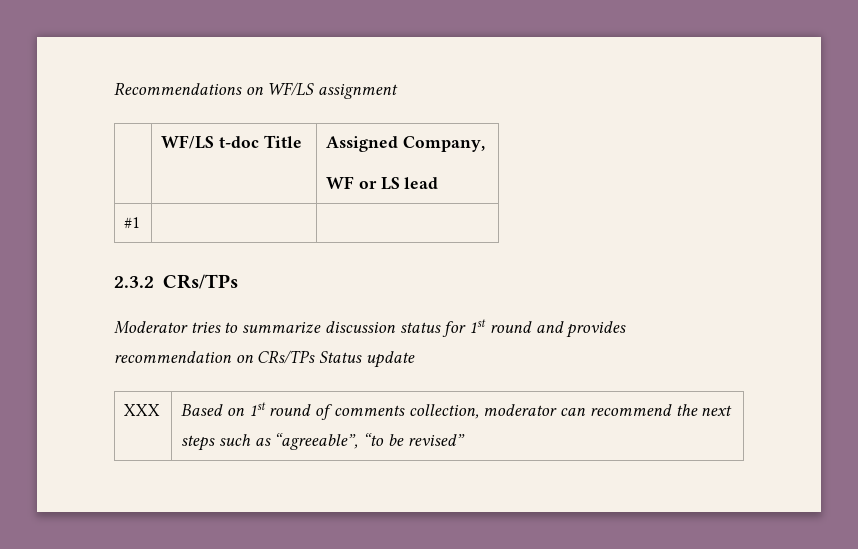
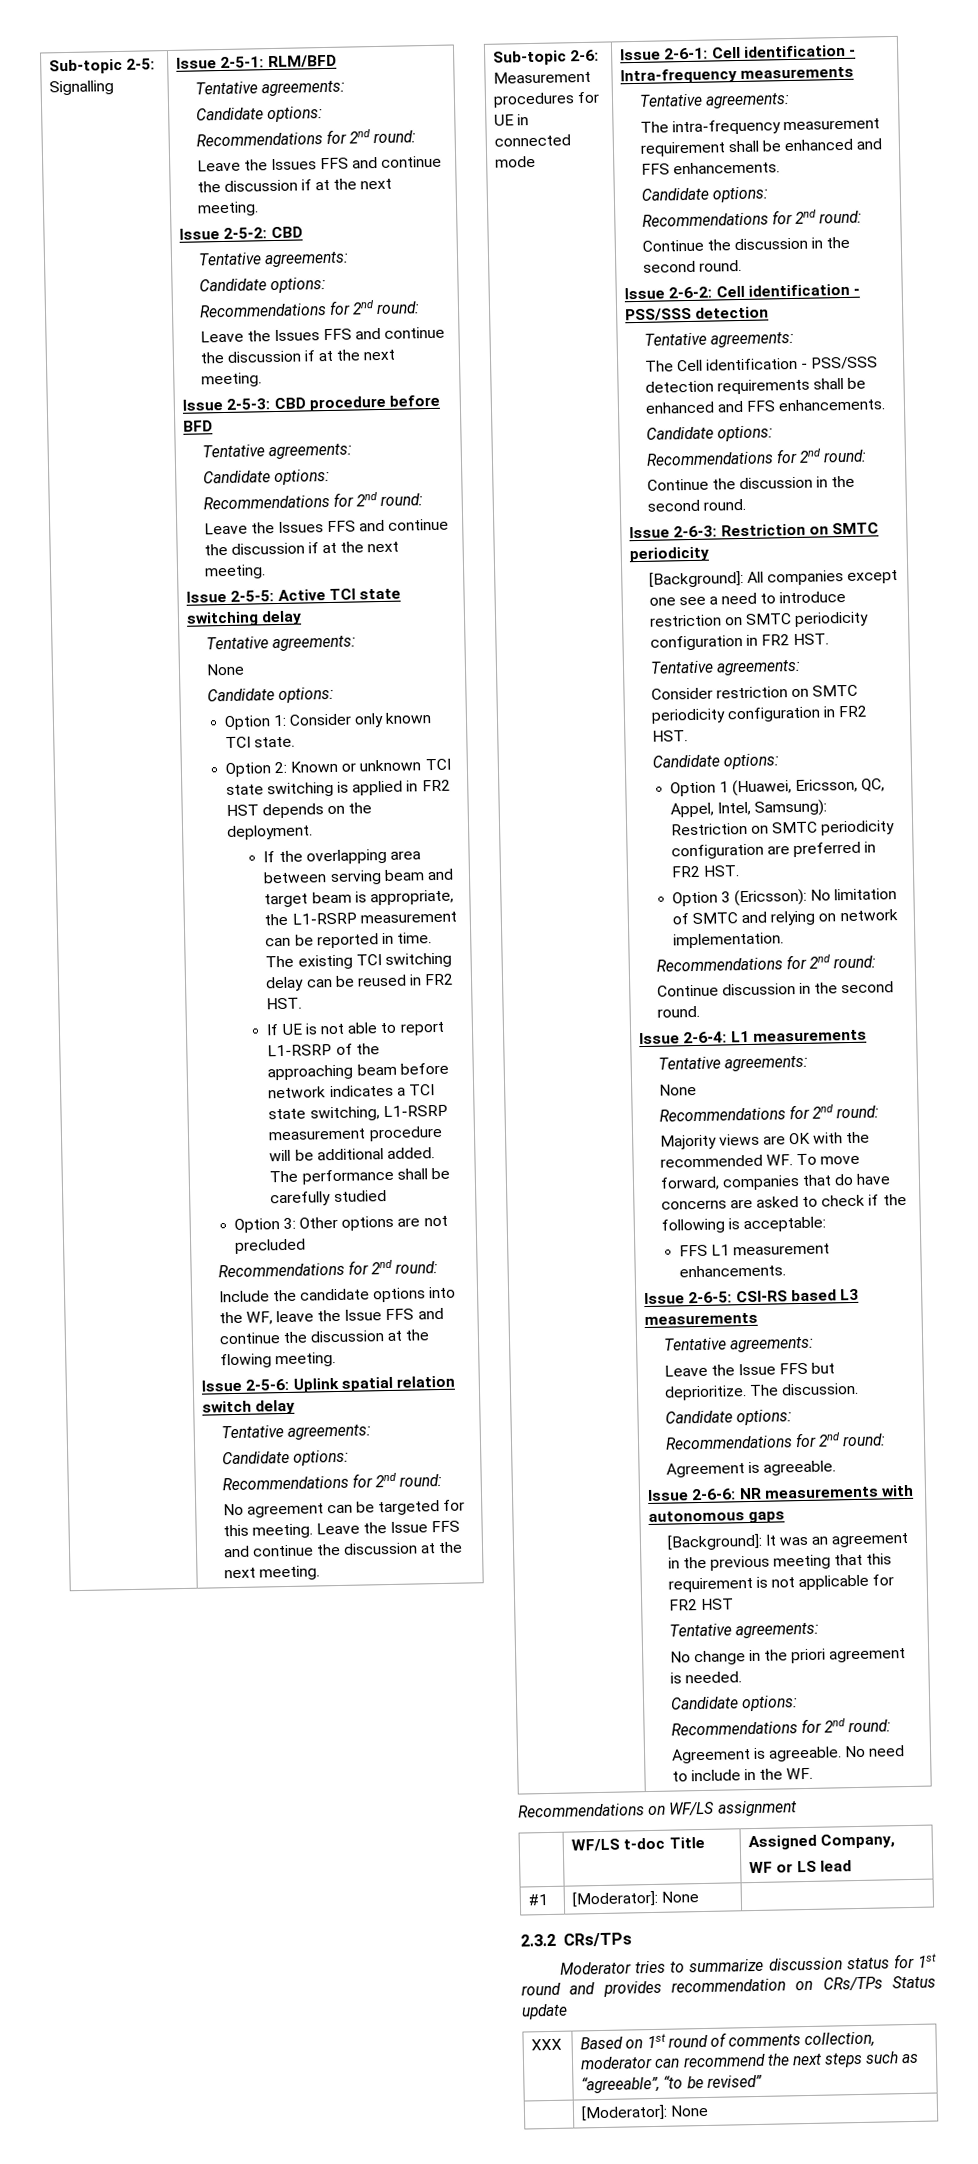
(114, 88) none -> [49,58,156,75] [49,80,115,96] [176,54,337,69] [194,80,345,97] [195,106,323,123] [195,129,417,147] [196,155,443,172] [196,178,393,193] [196,201,259,217] [179,226,303,240] [197,251,349,268] [198,277,326,294] [198,300,421,318] [199,326,446,343] [199,349,396,364] [200,372,262,388] [182,394,440,412] [183,420,214,432] [201,443,352,460] [202,468,330,486] [202,492,424,510] [203,518,450,535] [203,541,400,556] [203,564,266,580] [186,588,401,603] [186,610,303,627] [205,635,356,652] [205,663,245,676] [206,686,334,704] [223,712,433,731] [224,736,295,749] [224,758,451,778] [225,779,451,798] [225,802,373,819] [225,824,313,841] [263,848,421,865] [263,868,454,886] [264,889,454,908] [264,911,457,926] [265,932,433,949] [265,952,452,970] [265,973,455,992] [266,997,303,1010] [266,1021,445,1036] [267,1043,380,1057] [267,1062,449,1081] [268,1084,435,1099] [268,1104,448,1122] [268,1125,443,1142] [269,1147,435,1162] [269,1167,450,1185] [270,1190,387,1207] [233,1215,448,1233] [234,1238,306,1254] [217,1259,439,1278] [218,1286,457,1303] [218,1307,444,1325] [218,1329,430,1345] [219,1352,336,1369] [201,1375,455,1393] [202,1399,296,1415] [220,1424,371,1440] [221,1449,349,1466] [221,1472,443,1491] [222,1499,466,1518] [222,1520,461,1539] [222,1541,464,1558] [223,1565,320,1581] [493,49,600,66] [493,70,592,84] [493,91,601,108] [494,114,530,126] [494,134,572,147] [495,155,537,168] [620,44,856,61] [620,66,855,85] [638,93,790,109] [639,118,880,136] [639,138,884,157] [640,161,780,175] [640,186,768,203] [641,209,863,227] [641,236,851,252] [642,259,742,273] [624,283,860,300] [625,306,770,322] [643,331,794,348] [644,356,879,372] [644,377,867,395] [644,398,887,414] [645,425,773,442] [645,448,868,466] [646,475,856,491] [646,498,746,512] [629,522,879,539] [629,546,710,563] [648,569,899,588] [648,590,847,606] [648,611,870,627] [649,633,830,651] [649,659,801,676] [650,684,859,700] [650,705,868,724] [651,730,688,742] [651,753,779,770] [669,778,886,797] [669,799,827,818] [670,820,896,836] [670,841,877,860] [670,865,740,878] [671,888,898,907] [671,909,898,926] [672,932,784,949] [655,954,877,972] [656,981,895,997] [656,1005,700,1018] [639,1029,867,1045] [657,1055,808,1072] [658,1083,697,1096] [658,1104,880,1122] [659,1131,871,1150] [659,1153,861,1168] [659,1173,892,1191] [660,1193,907,1210] [660,1216,826,1234] [678,1243,830,1257] [678,1264,786,1278] [644,1288,859,1305] [644,1312,759,1326] [663,1336,814,1353] [663,1362,836,1377] [663,1382,859,1401] [664,1409,792,1426] [664,1432,887,1450] [665,1460,836,1478] [647,1484,914,1501] [648,1510,786,1524] [666,1532,910,1551] [667,1553,893,1571] [667,1574,895,1593] [668,1598,734,1611] [668,1622,819,1639] [669,1648,907,1666] [669,1671,742,1684] [669,1695,798,1712] [670,1718,892,1736] [670,1745,906,1764] [671,1767,814,1782] Sub-topic 2-5: Signalling | Issue 2-5-1: RLM/BFD // Tentative agreements: // Candidate options: // Recommendations for 2nd round: // Leave the Issues FFS and continue the discussion if at the next meeting. // Issue 2-5-2: CBD // Tentative agreements: // Candidate options: // Recommendations for 2nd round: // Leave the Issues FFS and continue the discussion if at the next meeting. // Issue 2-5-3: CBD procedure before BFD // Tentative agreements: // Candidate options: // Recommendations for 2nd round: // Leave the Issues FFS and continue the discussion if at the next meeting. // Issue 2-5-5: Active TCI state switching delay // Tentative agreements: // None // Candidate options: // Option 1: Consider only known TCI state. // Option 2: Known or unknown TCI state switching is applied in FR2 HST depends on the deployment. // If the overlapping area between serving beam and target beam is appropriate, the L1-RSRP measurement can be reported in time. The existing TCI switching delay can be reused in FR2 HST. // If UE is not able to report L1-RSRP of the approaching beam before network indicates a TCI state switching, L1-RSRP measurement procedure will be additional added. The performance shall be carefully studied // Option 3: Other options are not precluded // Recommendations for 2nd round: // Include the candidate options into the WF, leave the Issue FFS and continue the discussion at the flowing meeting. // Issue 2-5-6: Uplink spatial relation switch delay // Tentative agreements: // Candidate options: // Recommendations for 2nd round: // No agreement can be targeted for this meeting. Leave the Issue FFS and continue the discussion at the next meeting. // Sub-topic 2-6: Measurement procedures for UE in connected mode | Issue 2-6-1: Cell identification - Intra-frequency measurements // Tentative agreements: // The intra-frequency measurement requirement shall be enhanced and FFS enhancements. // Candidate options: // Recommendations for 2nd round: // Continue the discussion in the second round. // Issue 2-6-2: Cell identification - PSS/SSS detection // Tentative agreements: // The Cell identification - PSS/SSS detection requirements shall be enhanced and FFS enhancements. // Candidate options: // Recommendations for 2nd round: // Continue the discussion in the second round. // Issue 2-6-3: Restriction on SMTC periodicity // [Background]: All companies except one see a need to introduce restriction on SMTC periodicity configuration in FR2 HST. // Tentative agreements: // Consider restriction on SMTC periodicity configuration in FR2 HST. // Candidate options: // Option 1 (Huawei, Ericsson, QC, Appel, Intel, Samsung): Restriction on SMTC periodicity configuration are preferred in FR2 HST. // Option 3 (Ericsson): No limitation of SMTC and relying on network implementation. // Recommendations for 2nd round: // Continue discussion in the second round. // Issue 2-6-4: L1 measurements // Tentative agreements: // None // Recommendations for 2nd round: // Majority views are OK with the recommended WF. To move forward, companies that do have concerns are asked to check if the following is acceptable: // FFS L1 measurement enhancements. // Issue 2-6-5: CSI-RS based L3 measurements // Tentative agreements: // Leave the Issue FFS but deprioritize. The discussion. // Candidate options: // Recommendations for 2nd round: // Agreement is agreeable. // Issue 2-6-6: NR measurements with autonomous gaps // [Background]: It was an agreement in the previous meeting that this requirement is not applicable for FR2 HST // Tentative agreements: // No change in the priori agreement is needed. // Candidate options: // Recommendations for 2nd round: // Agreement is agreeable. No need to include in the WF. //
(141, 223) none -> [572,1890,700,1908] [Moderator]: None
(465, 440) none -> [581,2104,710,2122] // | [Moderator]: None

